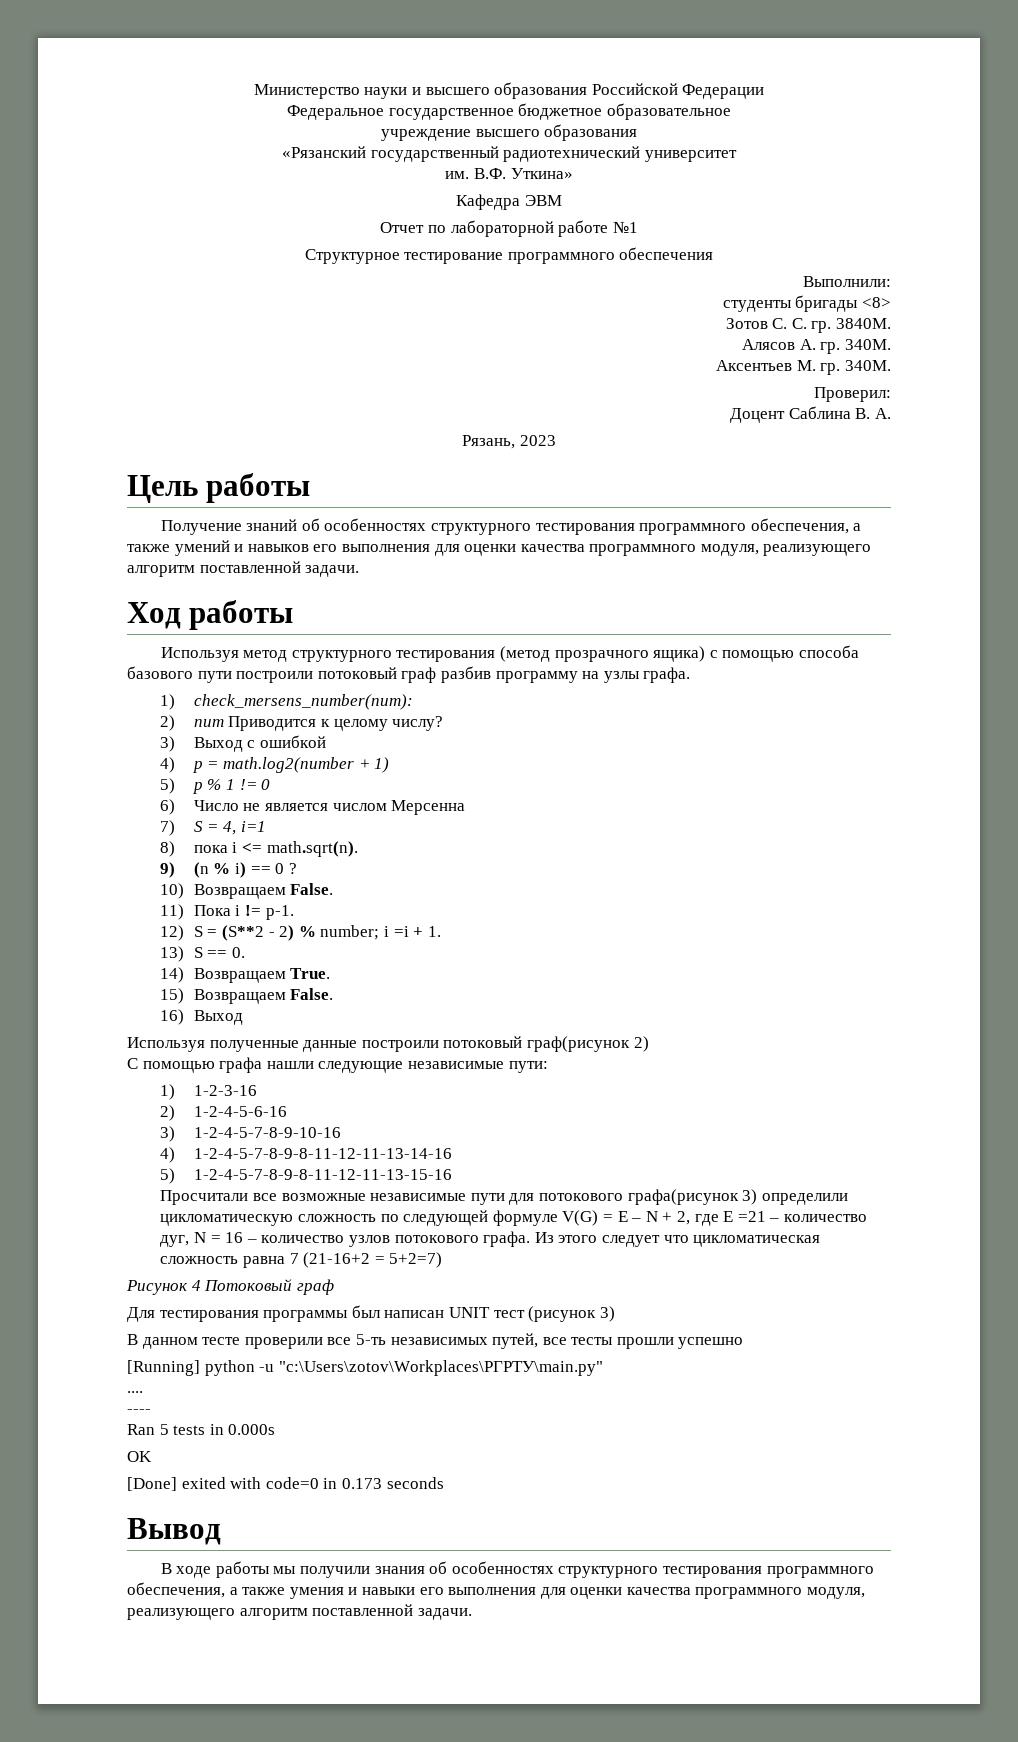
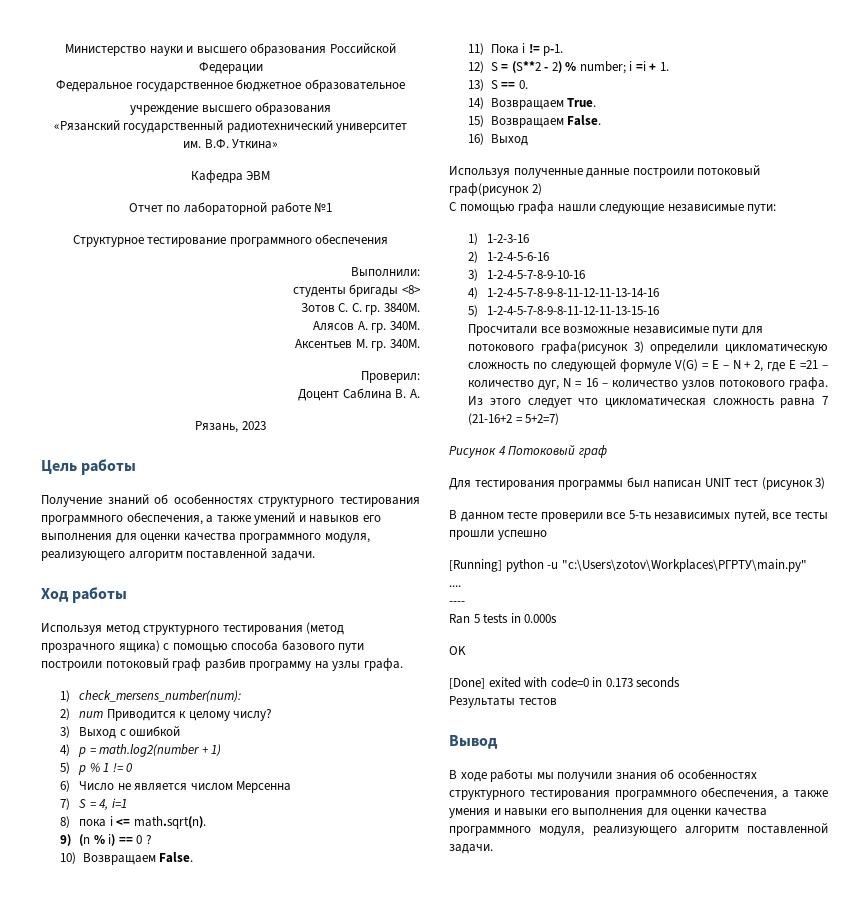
(444, 1483) none -> [449,696,557,708] // Результаты тестов

